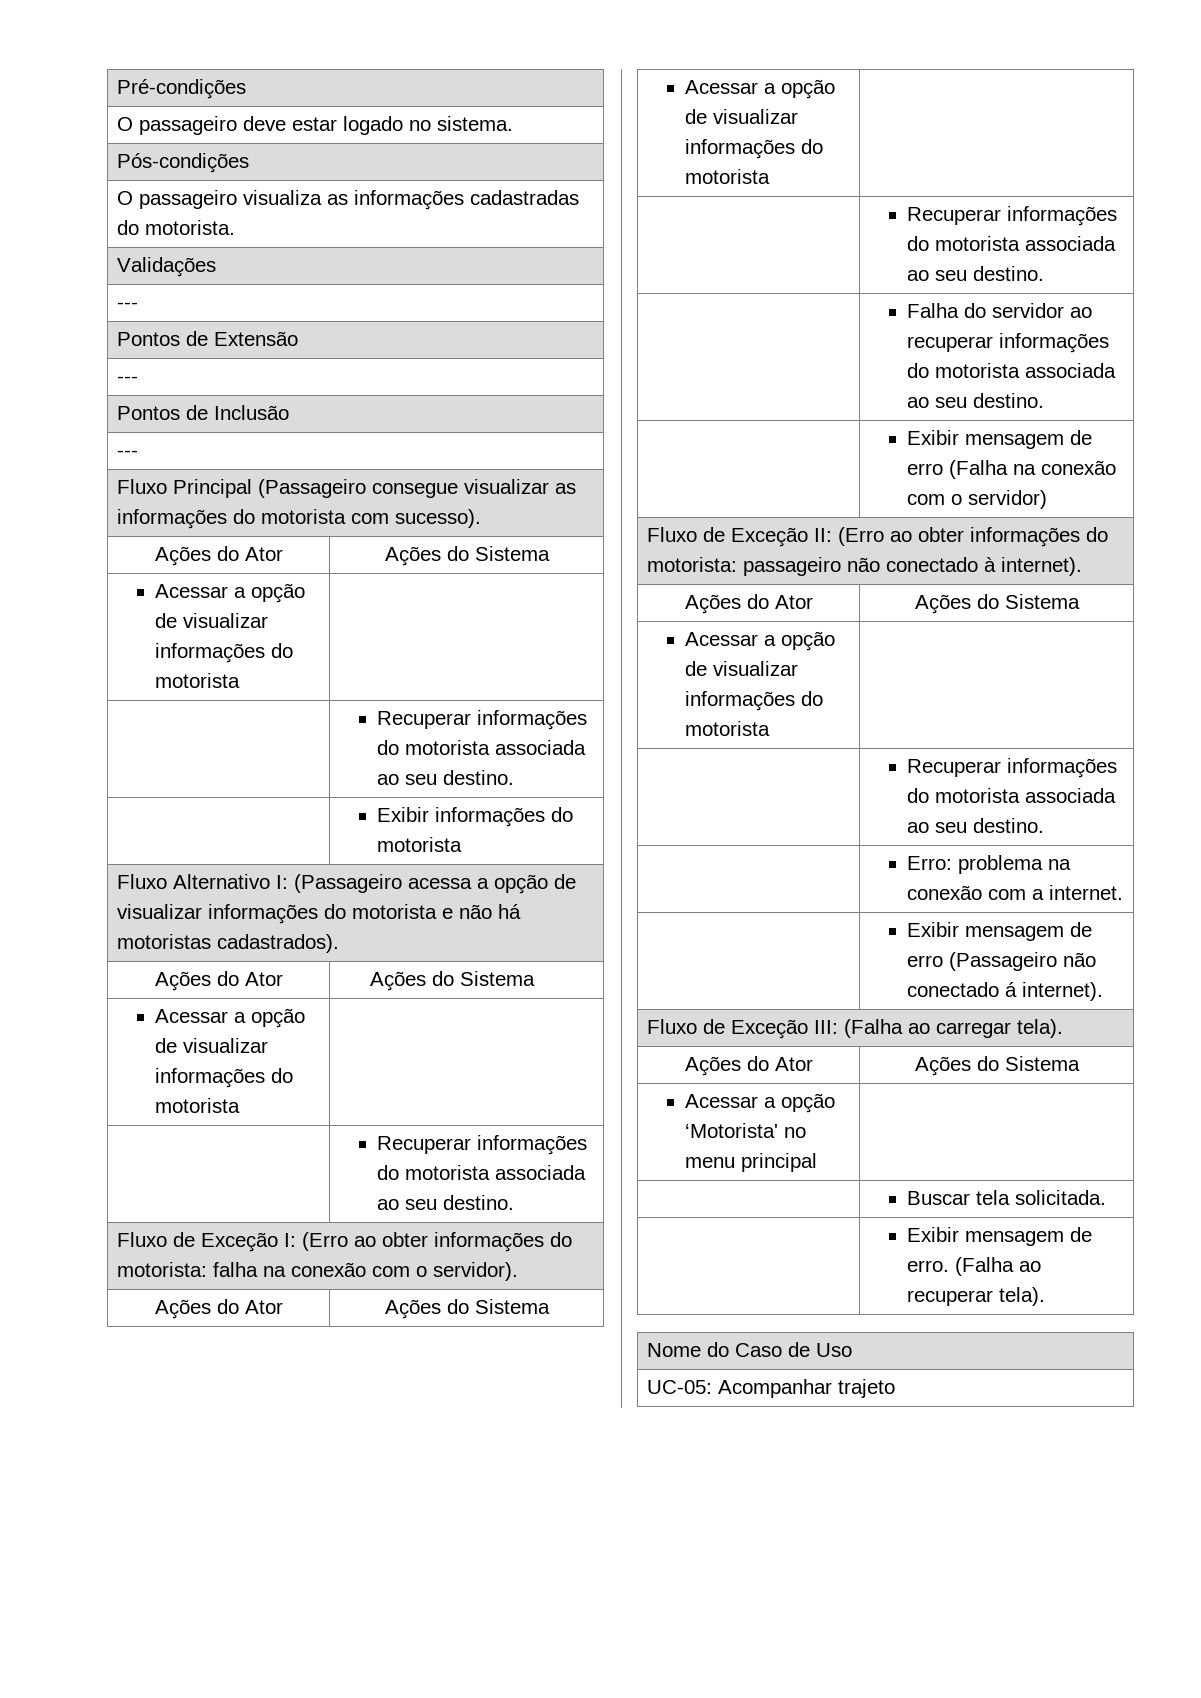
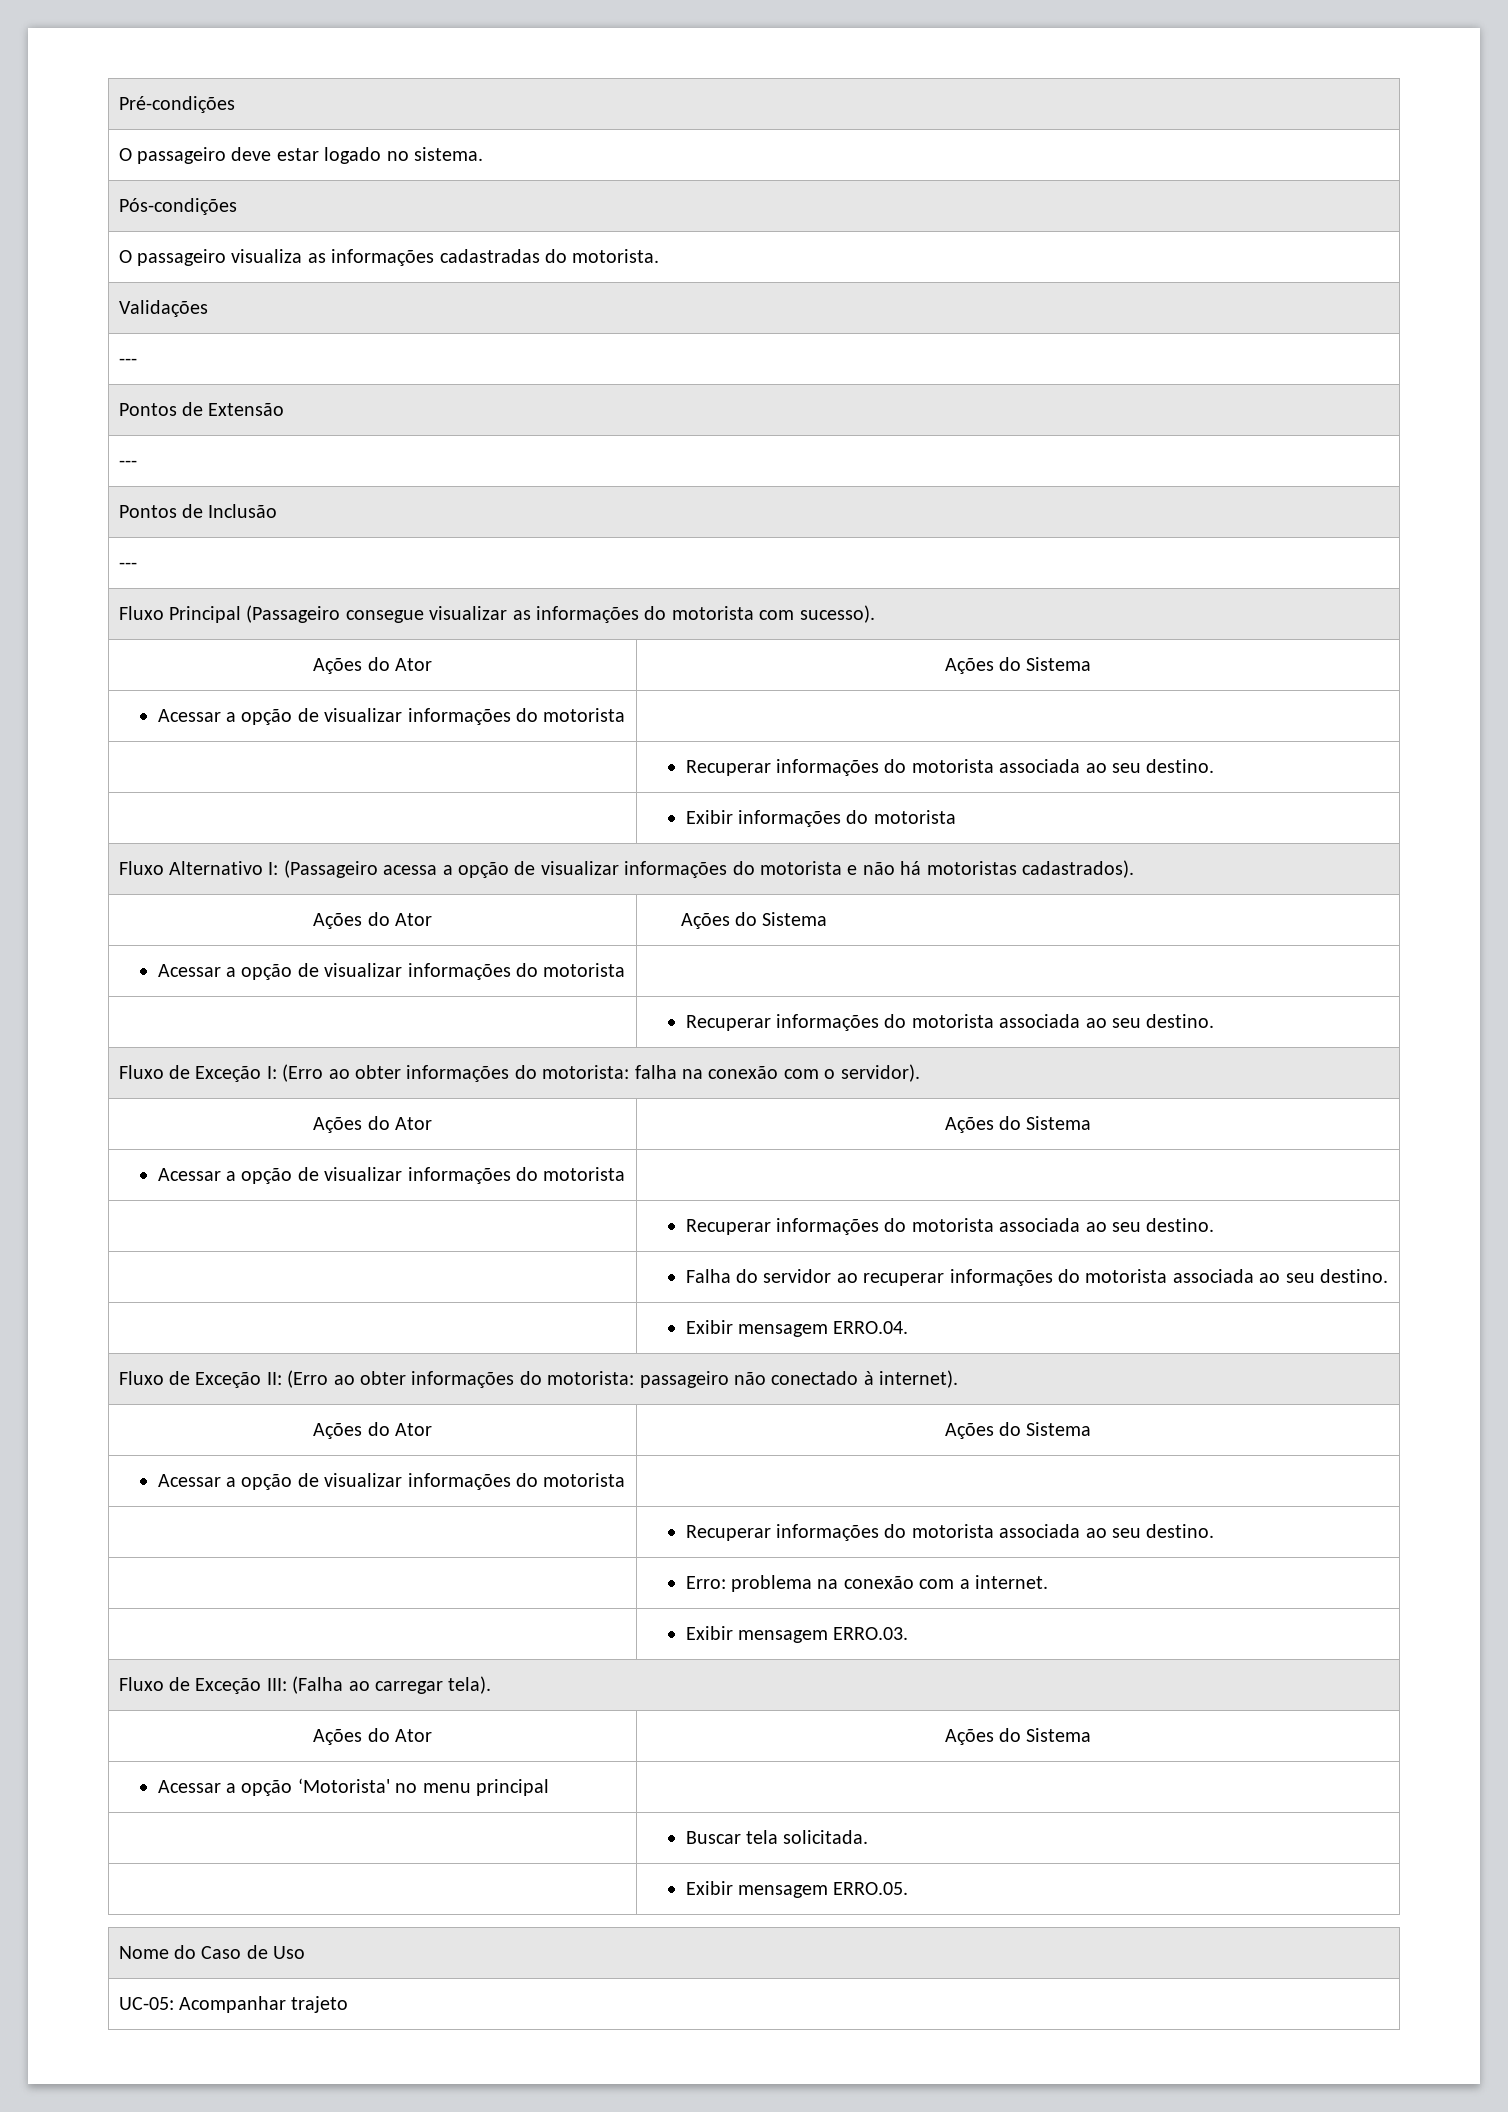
[1069,430,1092,445] [906,460,1116,479] [906,490,1047,509] de erro (Falha na conexão com o servidor) -> [833,1321,909,1334] ERRO.04.
[1069,922,1092,937] [906,952,1096,971] [906,982,1103,1001] de erro (Passageiro não conectado á internet). -> [833,1627,909,1640] ERRO.03.
[1069,1227,1092,1242] [906,1257,1041,1276] [906,1287,1045,1306] de erro. (Falha ao recuperar tela). -> [833,1882,909,1895] ERRO.05.

